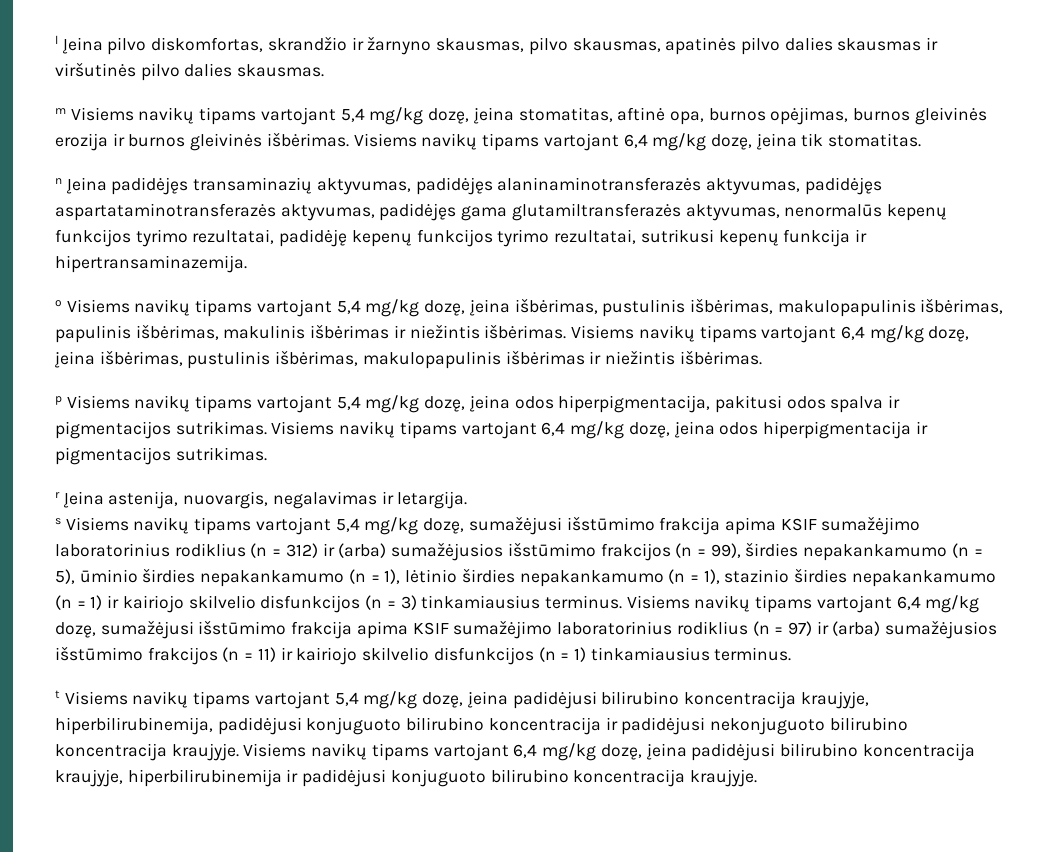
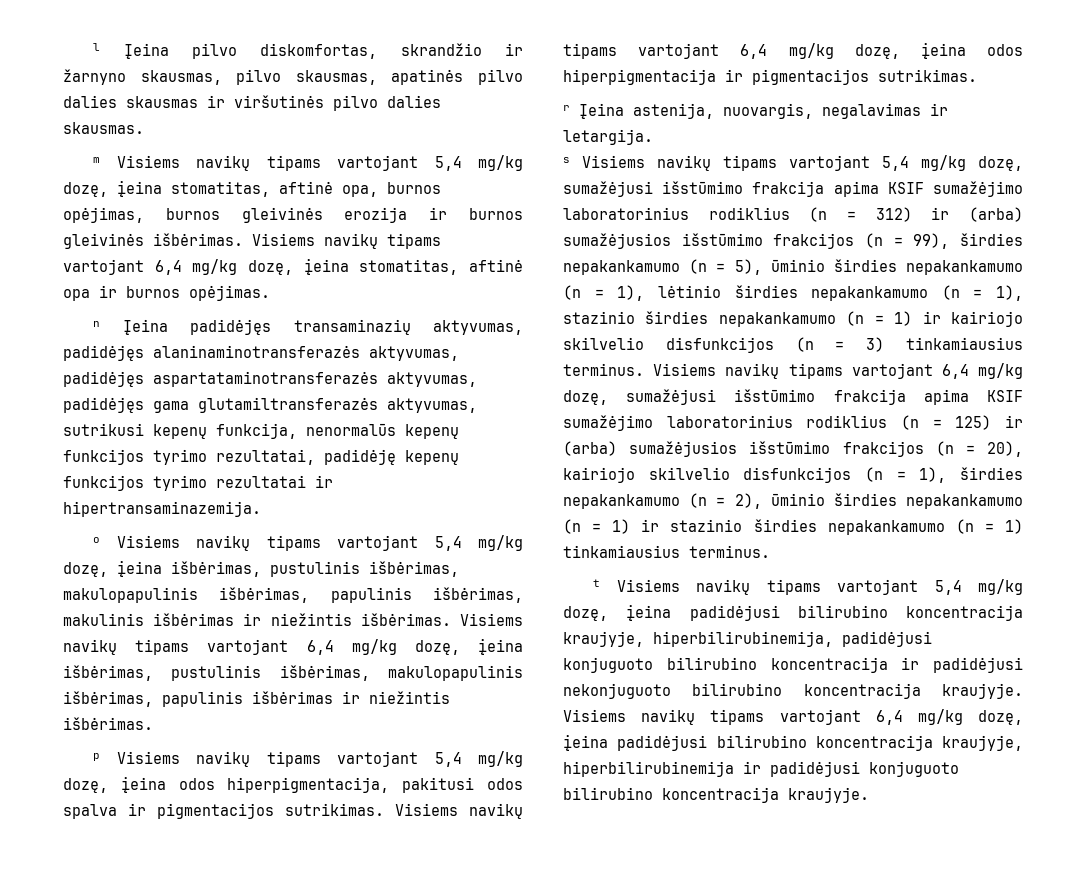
[801,133,922,147] tik stomatitas. -> [359,259,523,275] [63,285,270,301] stomatitas, aftinė opa ir burnos opėjimas.
(780, 212) none -> [63,423,297,439] sutrikusi kepenų funkcija,
[554,229,851,247] rezultatai, sutrikusi kepenų funkcija -> [216,475,306,488] rezultatai
(501, 360) none -> [63,691,243,707] išbėrimas, papulinis
[787,620,998,639] [55,646,570,665] 97) ir (arba) sumažėjusios išstūmimo frakcijos (n = 11) ir kairiojo skilvelio disfunkcijos (n = -> [955,415,1024,430] [563,441,1024,457] [563,467,1024,483] [563,493,1023,509] [563,519,994,535] 125) ir (arba) sumažėjusios išstūmimo frakcijos (n = 20), kairiojo skilvelio disfunkcijos (n = 1), širdies nepakankamumo (n = 2), ūminio širdies nepakankamumo (n = 1) ir stazinio širdies nepakankamumo (n =

